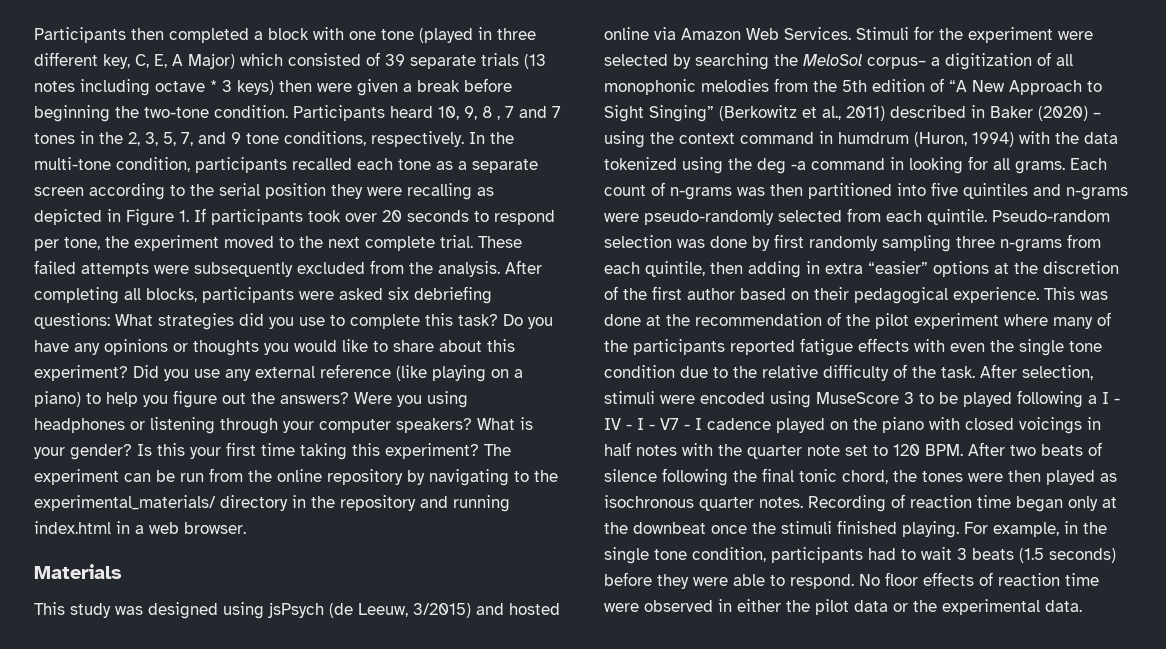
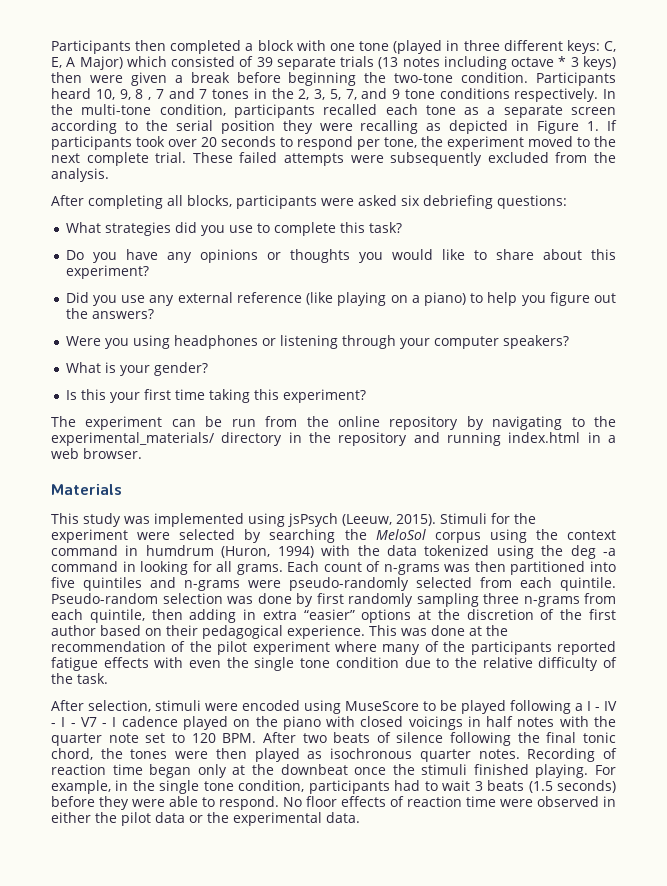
[103,54,130,69] key, -> [566,40,600,54] keys:
[284,131,366,146] conditions, -> [439,88,510,99] conditions
(500, 269) none -> (109, 175) //
(110, 321) none -> (567, 202) //
(498, 320) none -> (402, 227) //
(128, 373) none -> (149, 272) //
(349, 398) none -> (154, 314) //
(472, 425) none -> (569, 342) //
(132, 452) none -> (208, 369) //
(479, 451) none -> (366, 396) //
[148,602,218,619] designed -> [154,513,244,527] implemented
[329,603,560,618] [604,27,851,40] (de Leeuw, 3/2015) and hosted online via Amazon Web Services. -> [342,514,436,526] (Leeuw, 2015).
[867,52,1073,70] [604,78,1102,95] [604,105,1101,122] corpus– a digitization of all monophonic melodies from the 5th edition of “A New Approach to Sight Singing” (Berkowitz et al., 2011) described in Baker (2020) – -> [434,532,481,543] corpus
(975, 372) none -> (108, 678) //
[904,392,914,404] 3 -> (419, 706) none

